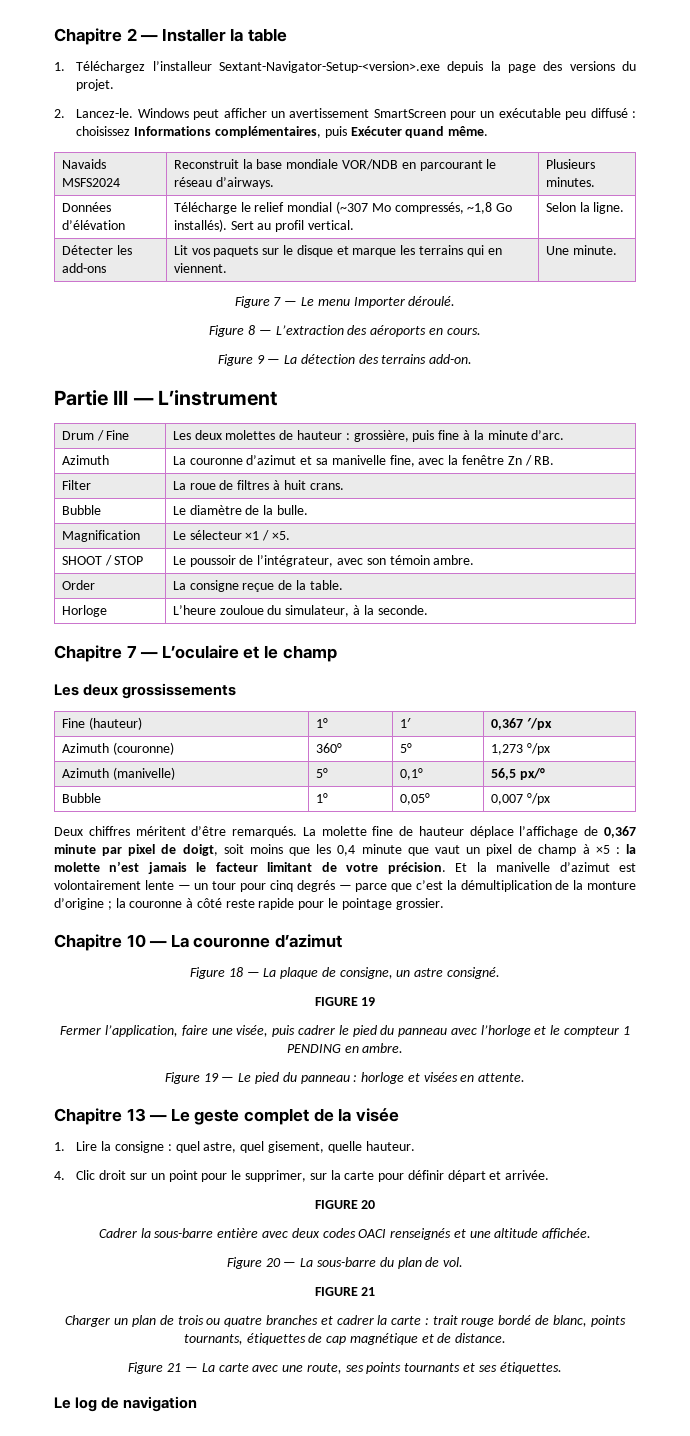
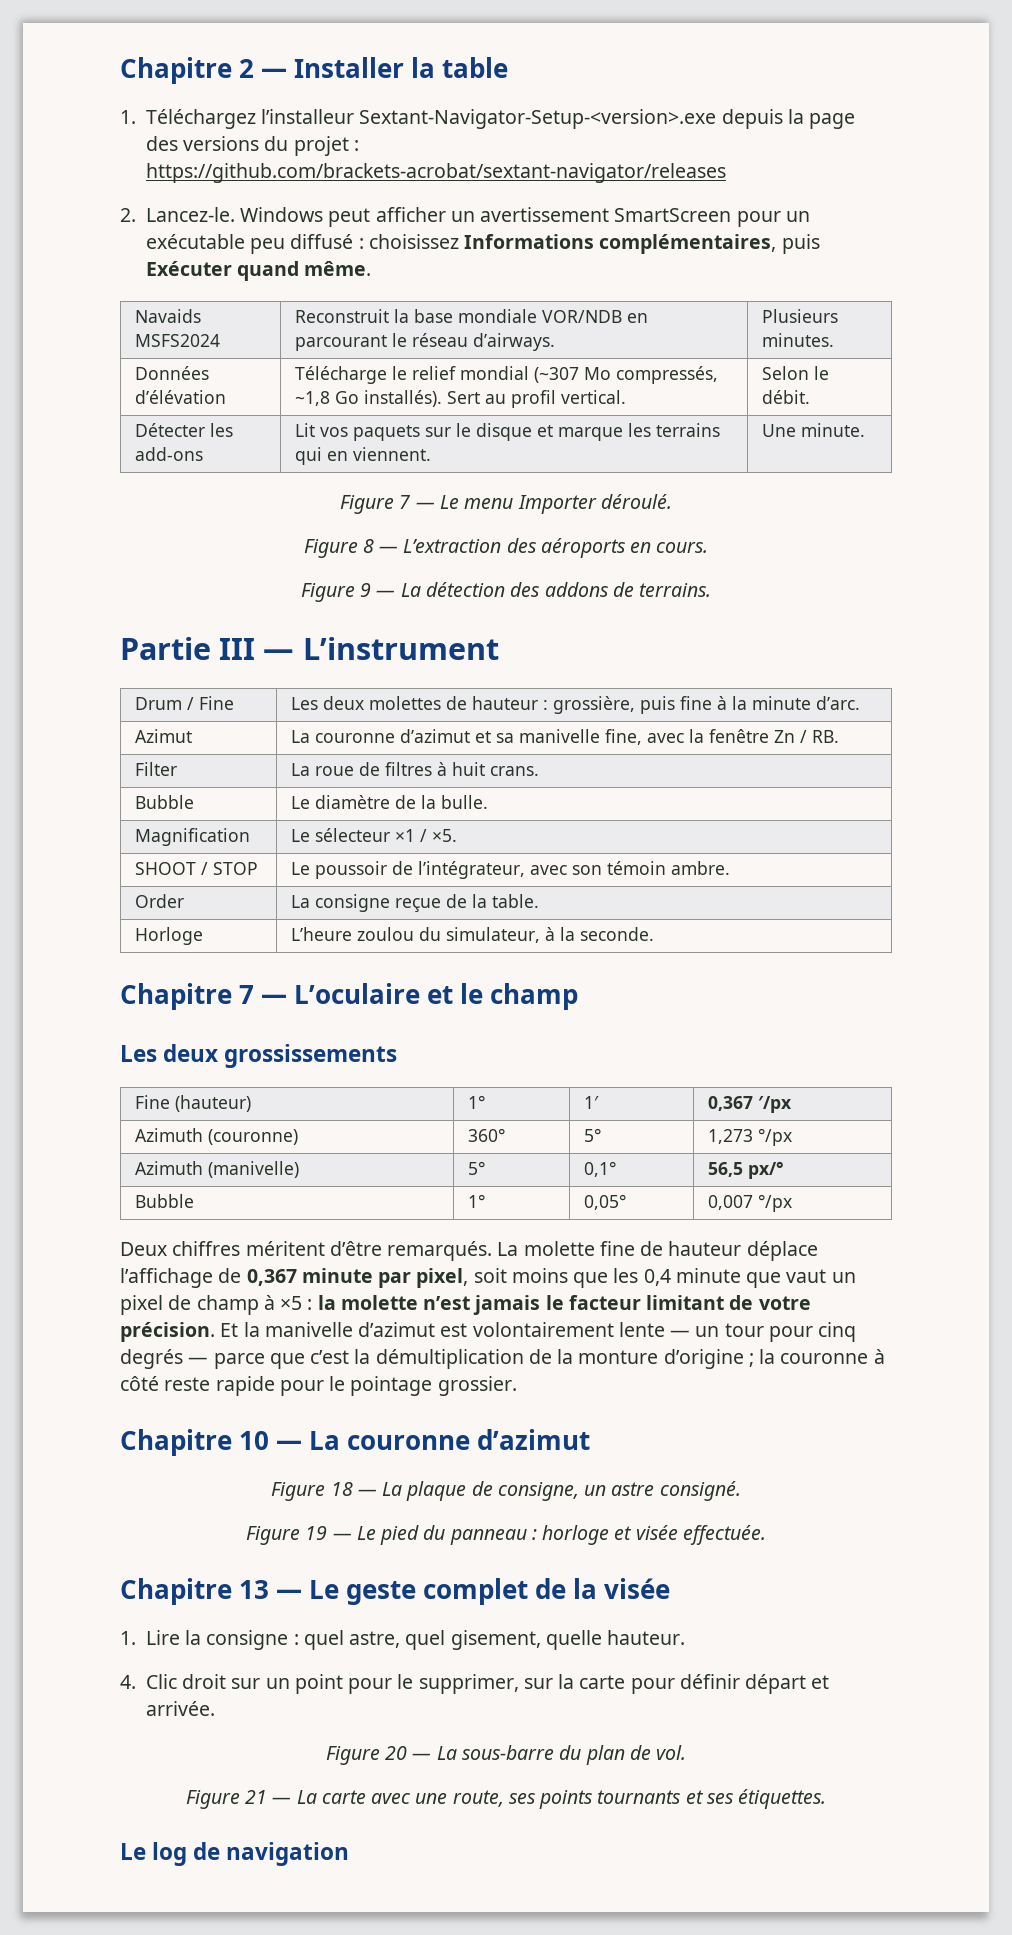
[76,79,115,91] projet. -> [293,136,359,156] [145,163,726,183] projet : https://github.com/brackets-acrobat/sextant-navigator/releases
[579,202,625,214] la ligne. -> [813,366,829,380] [761,390,810,404] le débit.
[381,354,473,364] terrains add-on. -> [544,582,712,597] addons de terrains.
[61,455,109,465] Azimuth -> [134,729,192,743] Azimut
[219,605,264,615] zouloue -> [356,927,414,941] zoulou
[128,844,218,856] pixel de doigt, -> [416,1268,469,1288] pixel,
[314,997,376,1006] [60,1025,630,1037] [286,1043,404,1053] // FIGURE 19 // Fermer l’application, faire une visée, puis cadrer le pied du panneau avec l’horloge et le compteur 1 PENDING en ambre. -> (741, 1491) none
[423,1072,526,1082] visées en attente. -> [635,1525,766,1545] visée effectuée.
[314,1200,376,1209] [98,1228,592,1240] // FIGURE 20 // Cadrer la sous-barre entière avec deux codes OACI renseignés et une altitude affichée. -> (215, 1708) none
[314,1287,376,1296] [65,1315,626,1327] [183,1333,507,1345] // FIGURE 21 // Charger un plan de trois ou quatre branches et cadrer la carte : trait rouge bordé de blanc, points tournants, étiquettes de cap magnétique et de distance. -> (687, 1752) none

